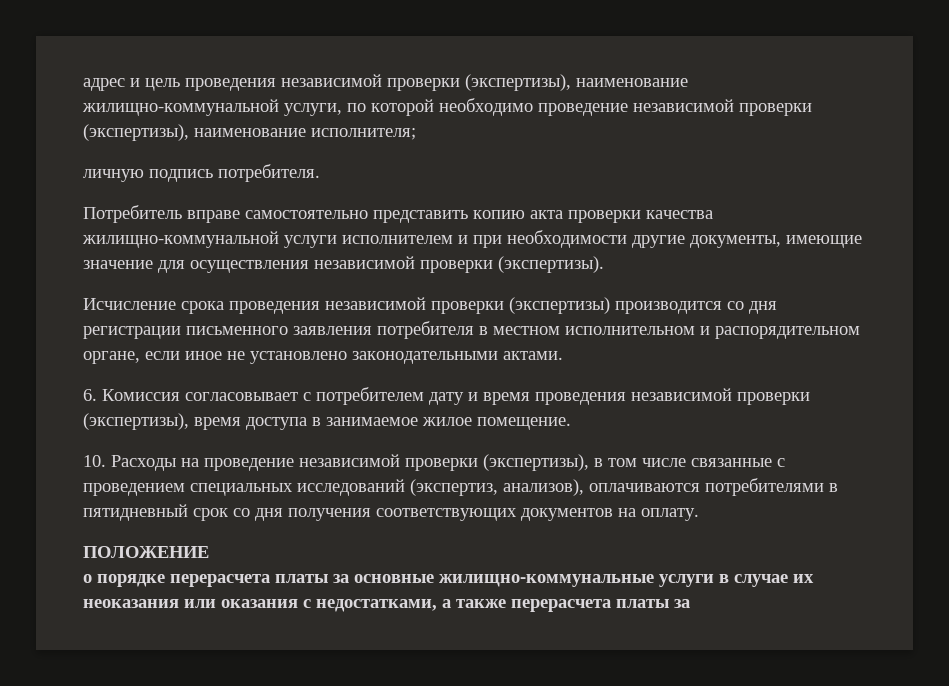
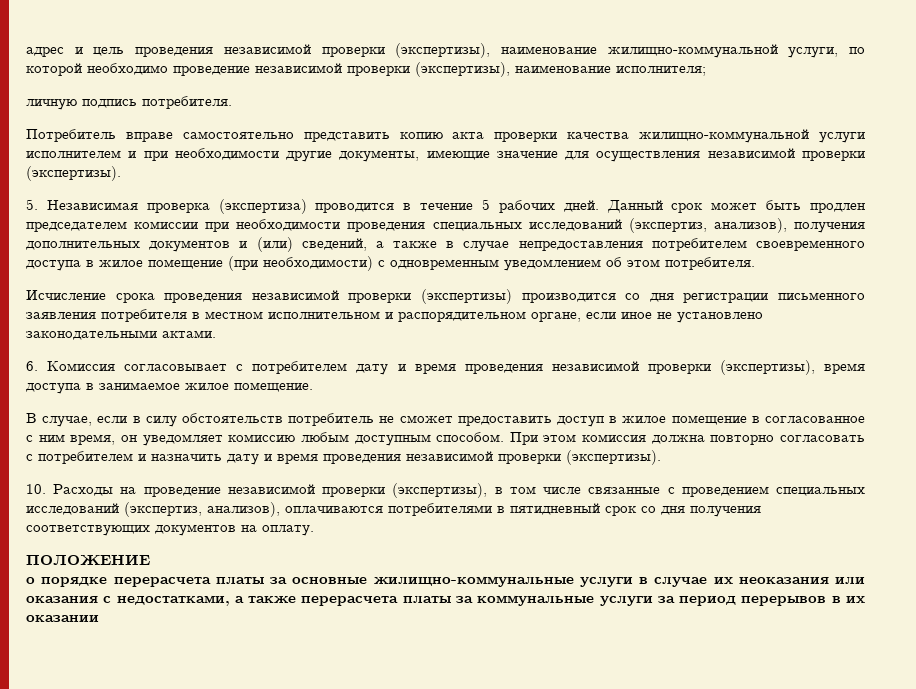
(604, 264) none -> [26,199,865,214] [26,218,865,233] [26,237,865,252] [26,256,755,271] // 5. Независимая проверка (экспертиза) проводится в течение 5 рабочих дней. Данный срок может быть продлен председателем комиссии при необходимости проведения специальных исследований (экспертиз, анализов), получения дополнительных документов и (или) сведений, а также в случае непредоставления потребителем своевременного доступа в жилое помещение (при необходимости) с одновременным уведомлением об этом потребителя.
(571, 423) none -> [26,413,866,427] [26,432,865,446] [26,450,661,465] // В случае, если в силу обстоятельств потребитель не сможет предоставить доступ в жилое помещение в согласованное с ним время, он уведомляет комиссию любым доступным способом. При этом комиссия должна повторно согласовать с потребителем и назначить дату и время проведения независимой проверки (экспертизы).
(690, 603) none -> [477,595,866,606] [26,615,99,622] коммунальные услуги за период перерывов в их оказании

